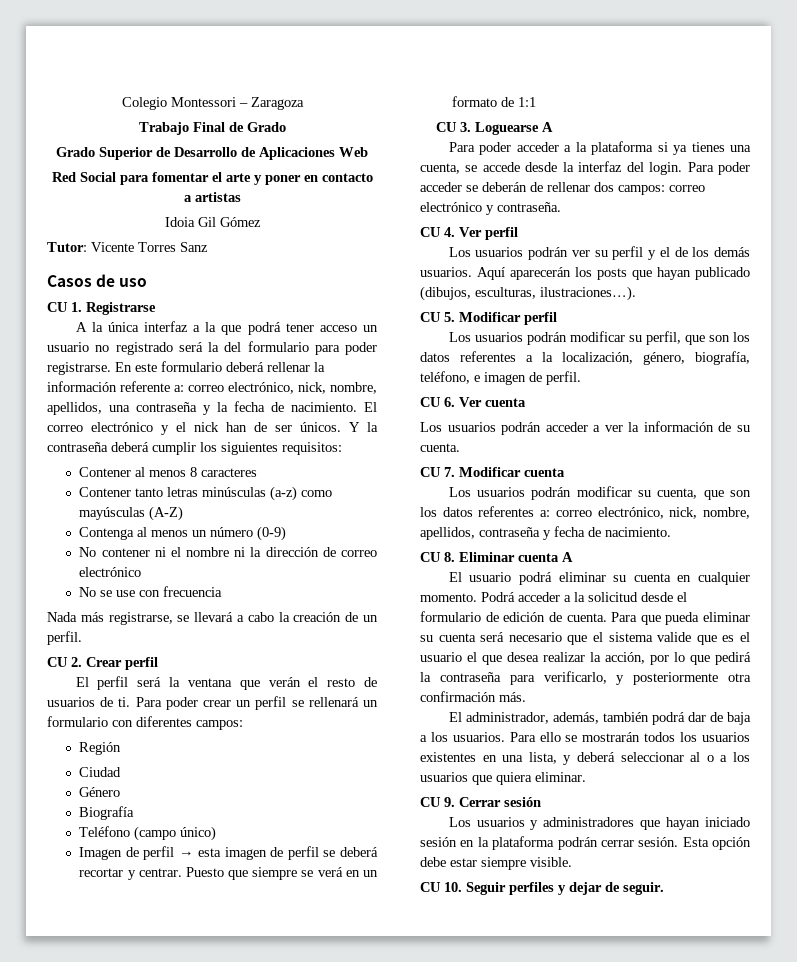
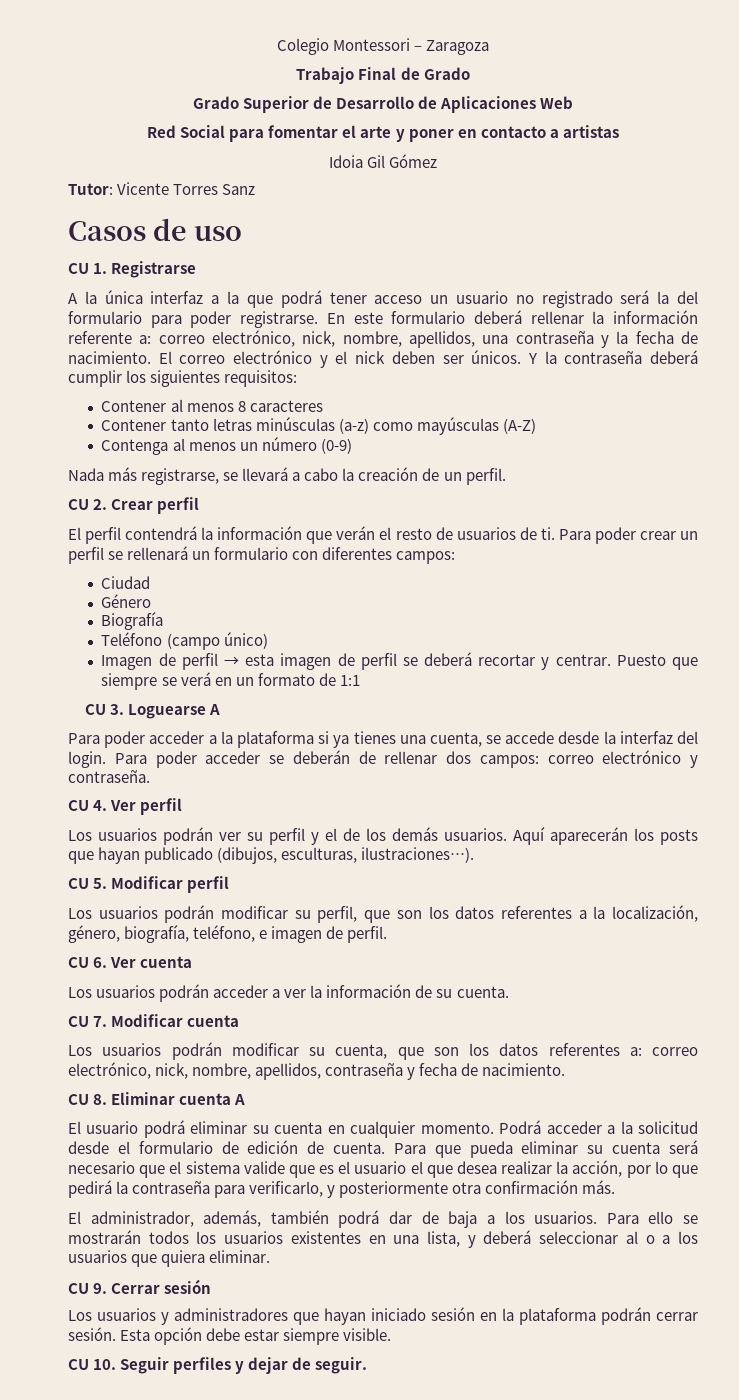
[226,422,267,432] han de -> [391,351,435,364] deben
[79,547,377,557] [79,567,142,577] [79,586,223,597] // No contener ni el nombre ni la dirección de correo electrónico // No se use con frecuencia -> (352, 446) none
[137,677,232,687] será la ventana -> [125,526,303,540] contendrá la información
[79,742,122,755] // Región -> (456, 557) none

